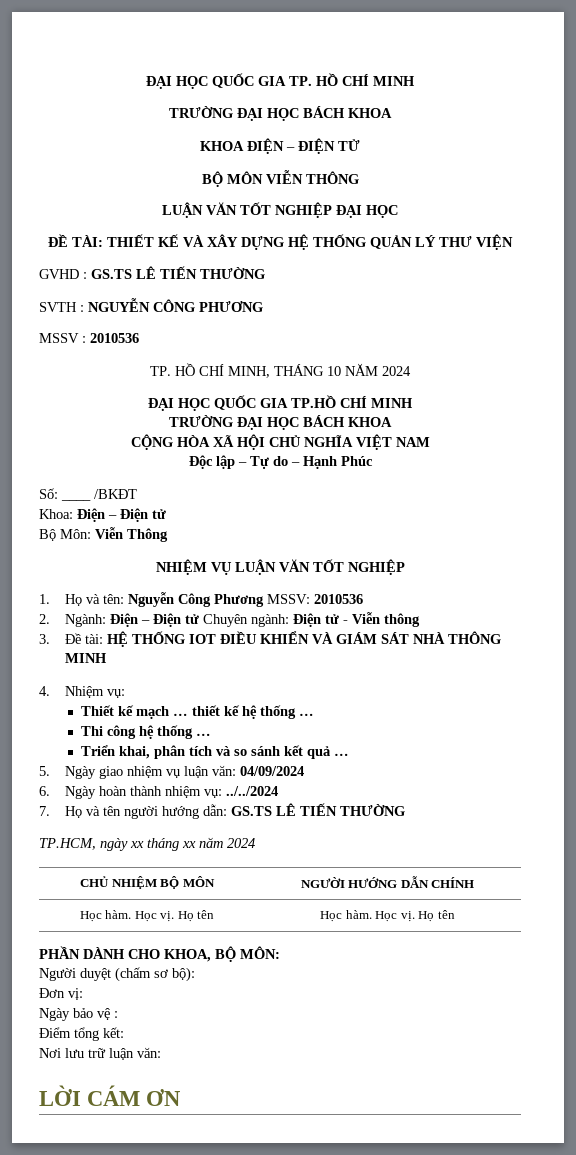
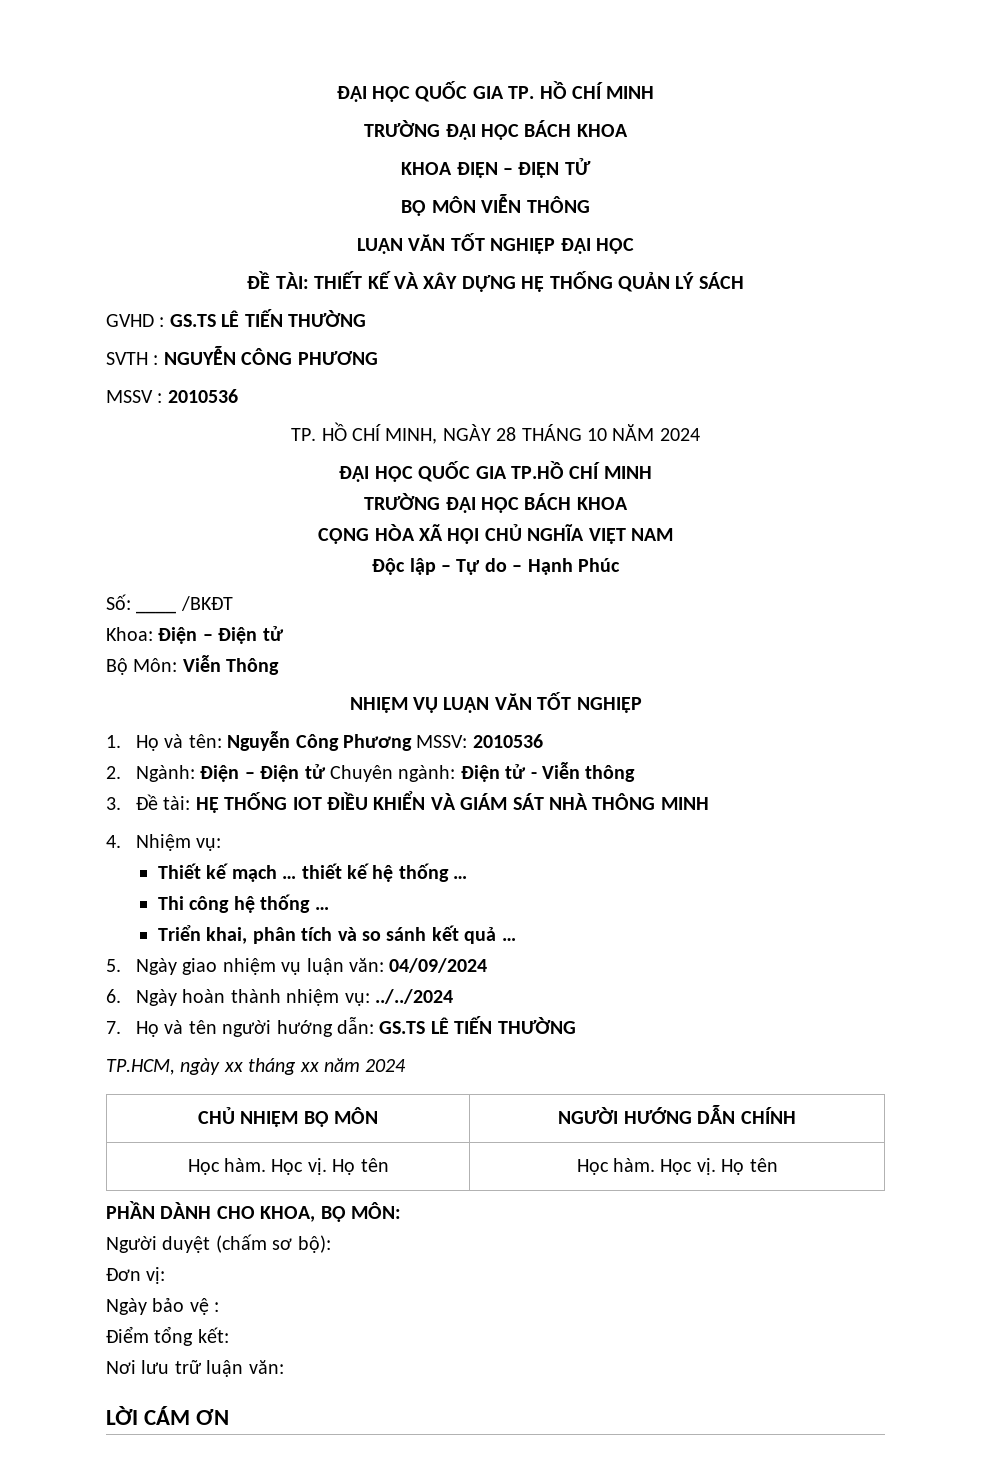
[439,234,513,250] THƯ VIỆN -> [698,272,744,289] SÁCH
(270, 372) none -> [442,424,517,441] NGÀY 28

